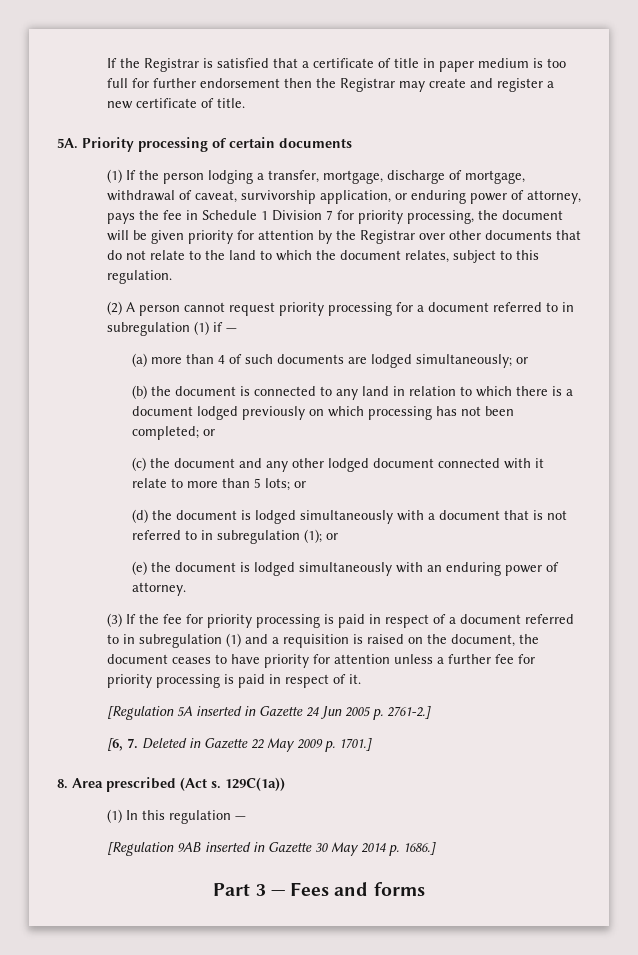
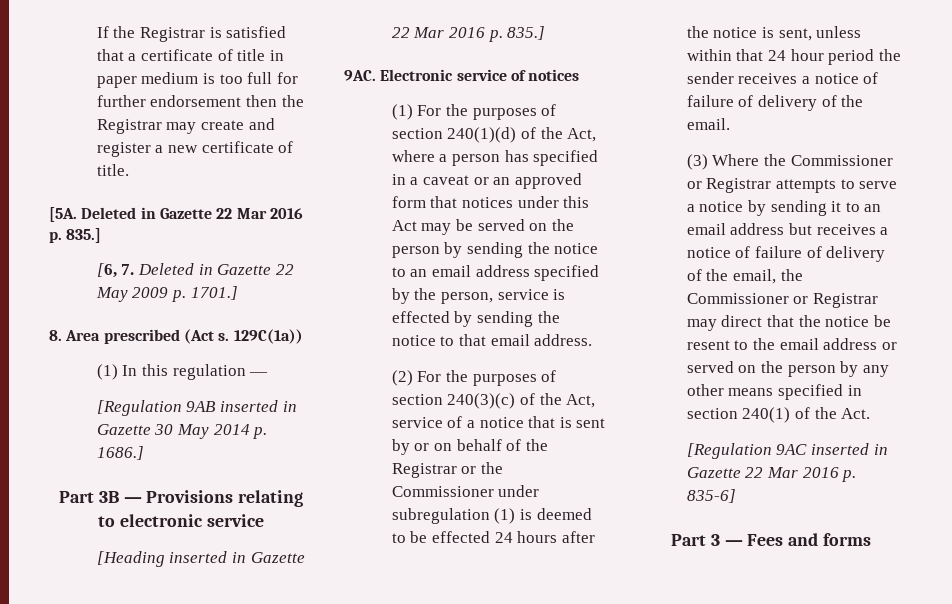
[57,137,352,152] [106,169,525,184] [106,190,581,204] [106,210,563,224] [106,230,581,244] [106,250,539,263] [106,270,172,284] [106,301,574,316] [106,321,237,336] [131,353,528,368] [131,385,573,400] [131,406,514,420] [131,426,215,440] [131,457,544,472] [131,478,306,491] [131,509,567,524] [131,529,338,544] [131,561,559,576] [131,582,186,596] [106,613,574,628] [106,633,539,648] [106,654,535,668] [106,674,361,688] [106,706,431,720] 5A. Priority processing of certain documents // (1) If the person lodging a transfer, mortgage, discharge of mortgage, withdrawal of caveat, survivorship application, or enduring power of attorney, pays the fee in Schedule 1 Division 7 for priority processing, the document will be given priority for attention by the Registrar over other documents that do not relate to the land to which the document relates, subject to this regulation. // (2) A person cannot request priority processing for a document referred to in subregulation (1) if — // (a) more than 4 of such documents are lodged simultaneously; or // (b) the document is connected to any land in relation to which there is a document lodged previously on which processing has not been completed; or // (c) the document and any other lodged document connected with it relate to more than 5 lots; or // (d) the document is lodged simultaneously with a document that is not referred to in subregulation (1); or // (e) the document is lodged simultaneously with an enduring power of attorney. // (3) If the fee for priority processing is paid in respect of a document referred to in subregulation (1) and a requisition is raised on the document, the document ceases to have priority for attention unless a further fee for priority processing is paid in respect of it. // [Regulation 5A inserted in Gazette 24 Jun 2005 p. 2761-2.] -> [49,207,303,222] [49,228,102,243] [5A. Deleted in Gazette 22 Mar 2016 p. 835.]
(436, 848) none -> [58,490,304,507] [98,514,264,527] [96,551,305,567] [391,26,546,42] [344,69,580,81] [391,104,557,120] [391,127,597,143] [391,150,599,166] [391,173,582,189] [391,196,590,208] [391,219,574,235] [391,242,599,258] [391,265,600,281] [391,288,566,304] [391,311,560,327] [391,334,593,346] [391,370,557,386] [391,393,596,409] [391,416,606,428] [391,439,548,455] [391,462,503,478] [391,485,540,497] [391,508,592,524] [391,531,595,543] [686,26,862,41] [686,49,901,65] [686,72,879,84] [686,95,864,111] [686,118,730,130] [686,154,893,170] [686,178,898,193] [686,200,882,216] [686,223,889,235] [686,246,886,262] [686,269,803,284] [686,293,878,308] [686,315,891,331] [686,338,897,350] [686,361,889,377] [686,384,862,400] [686,407,871,423] [686,443,888,459] [686,467,857,482] [686,489,736,503] // Part 3B — Provisions relating to electronic service // [Heading inserted in Gazette 22 Mar 2016 p. 835.] // 9AC. Electronic service of notices // (1) For the purposes of section 240(1)(d) of the Act, where a person has specified in a caveat or an approved form that notices under this Act may be served on the person by sending the notice to an email address specified by the person, service is effected by sending the notice to that email address. // (2) For the purposes of section 240(3)(c) of the Act, service of a notice that is sent by or on behalf of the Registrar or the Commissioner under subregulation (1) is deemed to be effected 24 hours after the notice is sent, unless within that 24 hour period the sender receives a notice of failure of delivery of the email. // (3) Where the Commissioner or Registrar attempts to serve a notice by sending it to an email address but receives a notice of failure of delivery of the email, the Commissioner or Registrar may direct that the notice be resent to the email address or served on the person by any other means specified in section 240(1) of the Act. // [Regulation 9AC inserted in Gazette 22 Mar 2016 p. 835-6]

